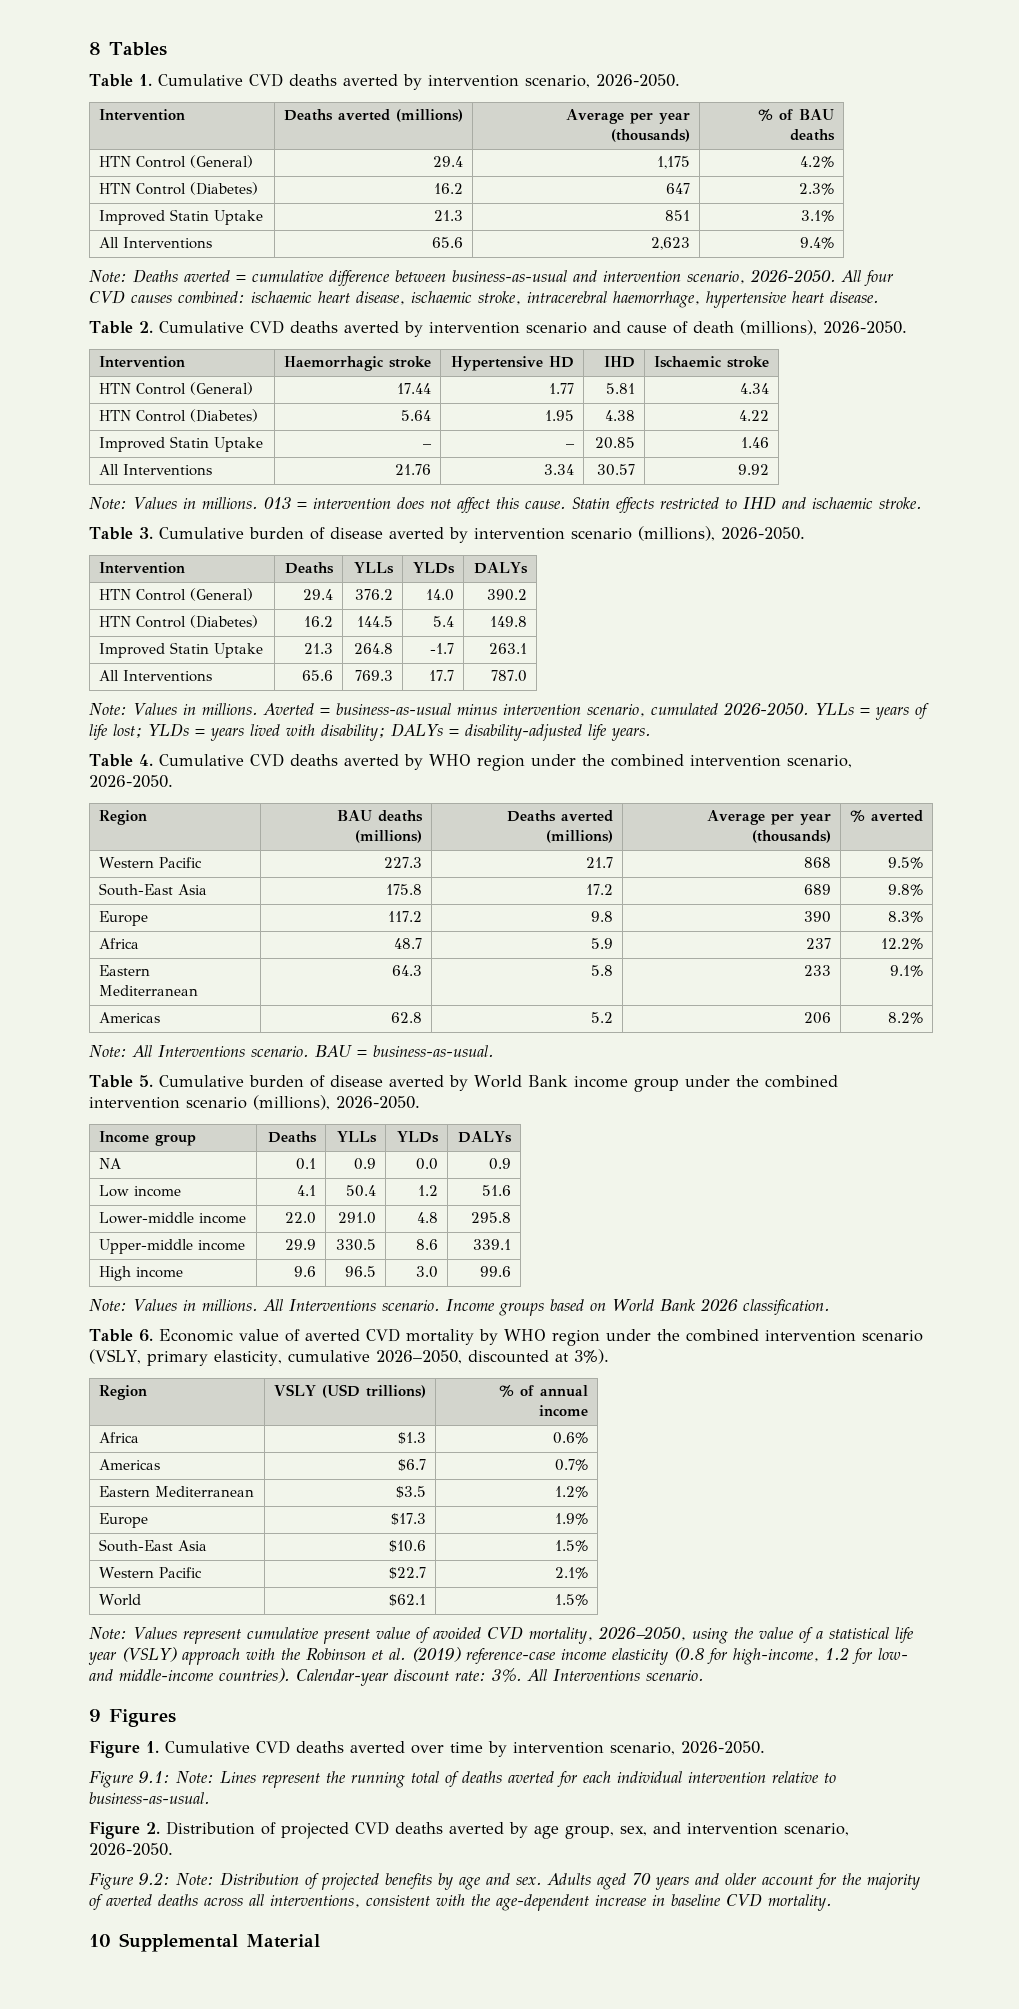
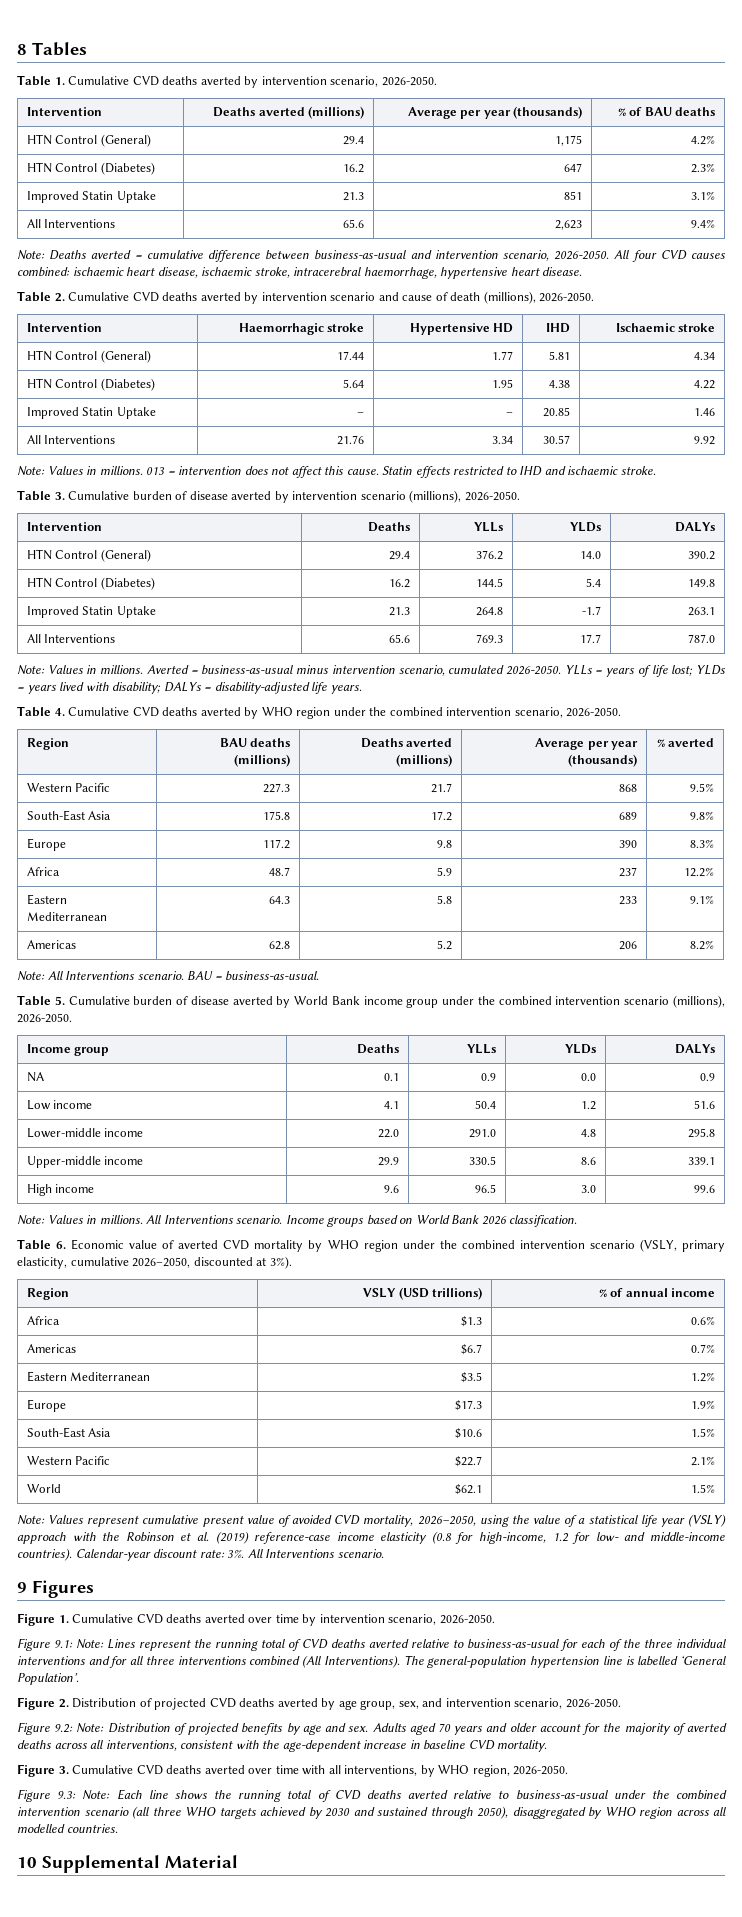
[462,1771,836,1788] [89,1792,210,1804] deaths averted for each individual intervention relative to business-as-usual. -> [302,1639,726,1651] [17,1655,727,1668] [17,1673,79,1685] CVD deaths averted relative to business-as-usual for each of the three individual interventions and for all three interventions combined (All Interventions). The general-population hypertension line is labelled ‘General Population’.
(832, 1902) none -> [17,1764,569,1777] [17,1789,727,1802] [17,1806,726,1819] [17,1824,118,1833] // Figure 3. Cumulative CVD deaths averted over time with all interventions, by WHO region, 2026-2050. // Figure 9.3: Note: Each line shows the running total of CVD deaths averted relative to business-as-usual under the combined intervention scenario (all three WHO targets achieved by 2030 and sustained through 2050), disaggregated by WHO region across all modelled countries.

